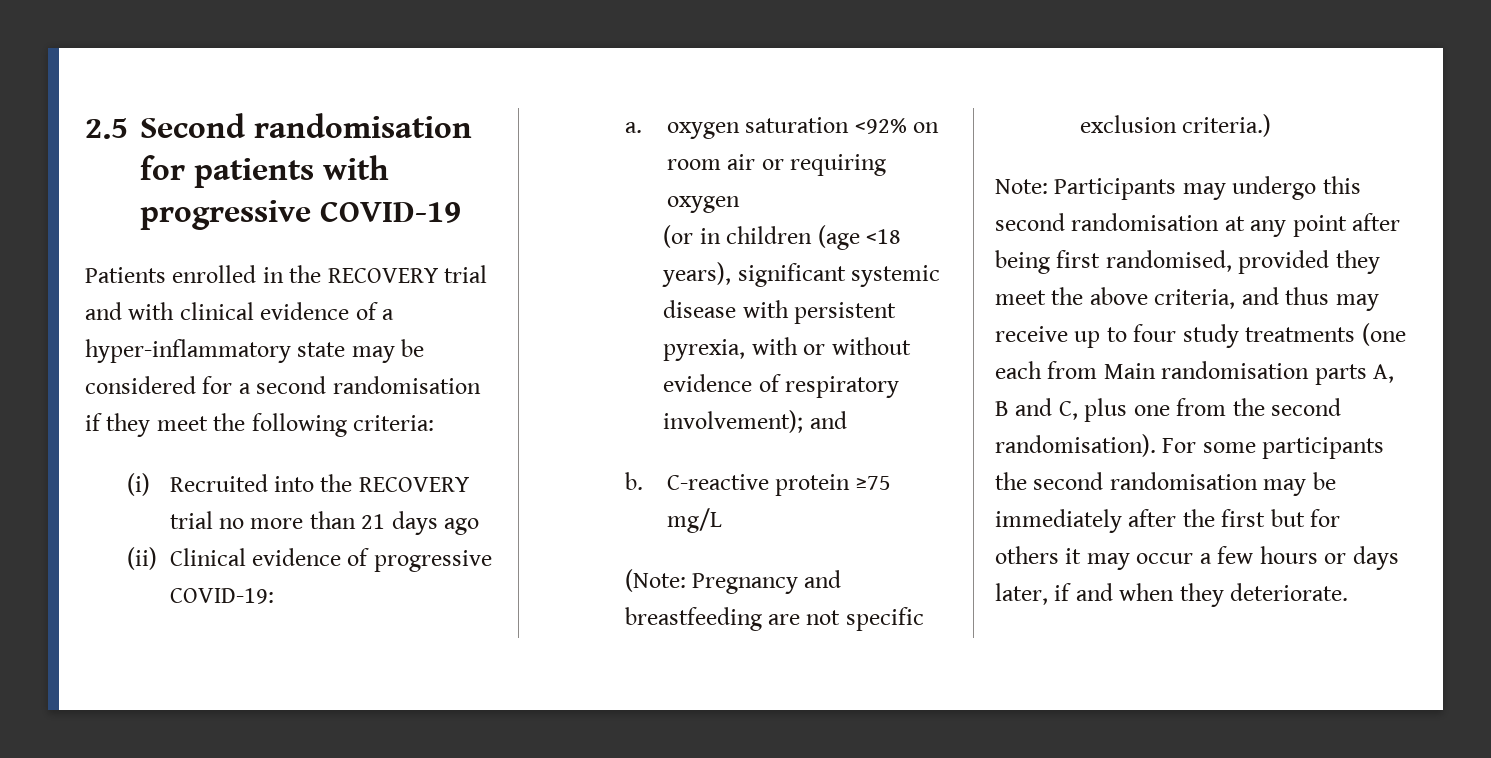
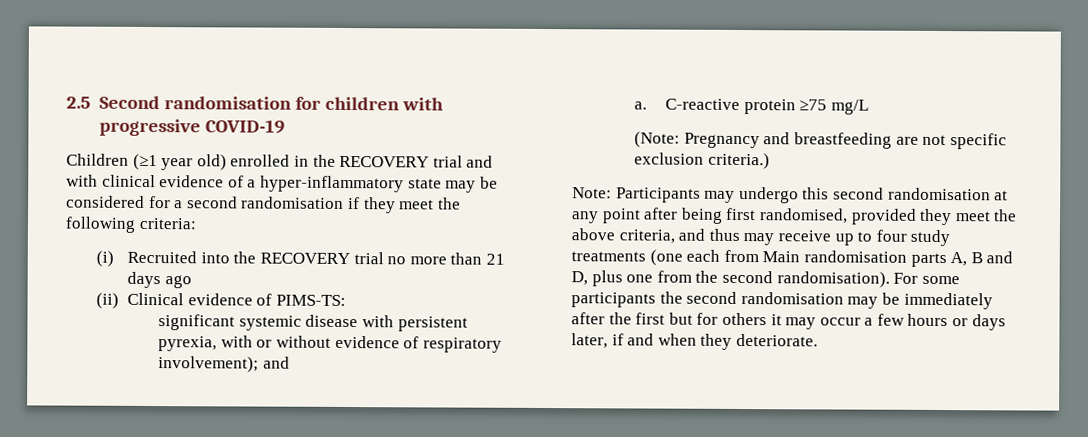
[194,158,314,188] patients -> [324,96,400,111] children
[85,267,166,283] Patients -> [66,153,227,171] Children (≥1 year old)
[373,550,492,572] [169,588,274,604] [624,117,940,139] [666,154,887,176] [666,196,740,213] [663,225,902,250] [662,262,732,287] progressive COVID-19: // a. oxygen saturation <92% on room air or requiring oxygen // (or in children (age <18 years), -> [275,294,346,306] PIMS-TS: //
[624,472,643,490] b. -> [634,101,648,110] a.
[1058,401,1078,420] C, -> [571,271,588,286] D,

